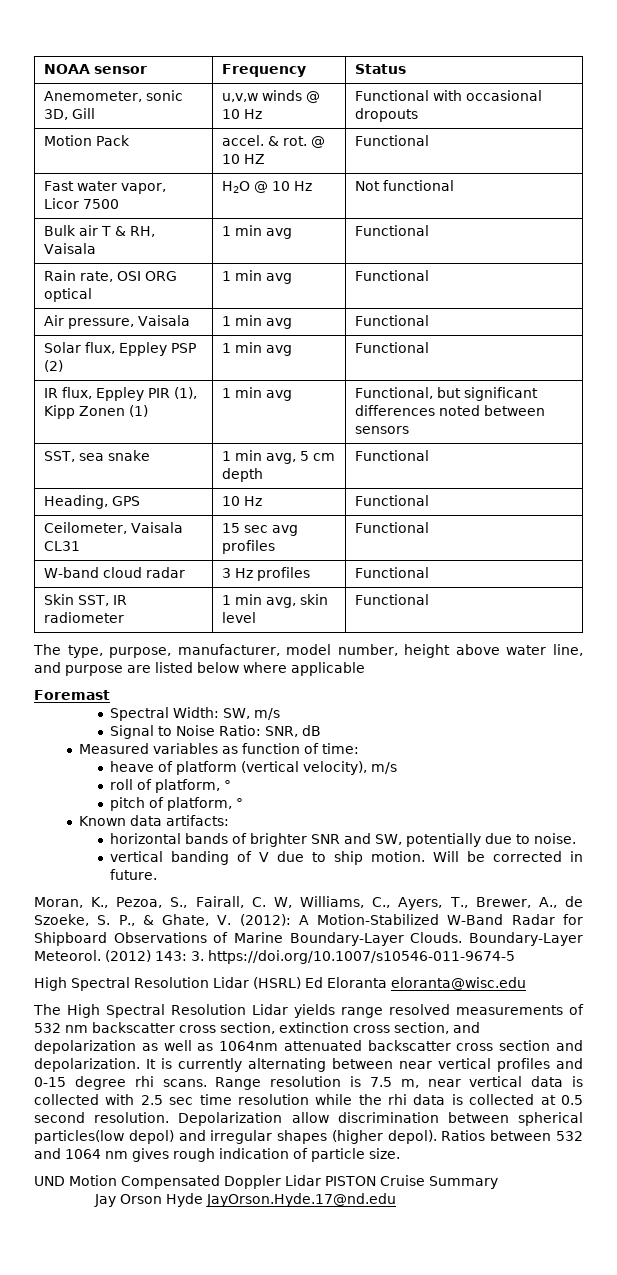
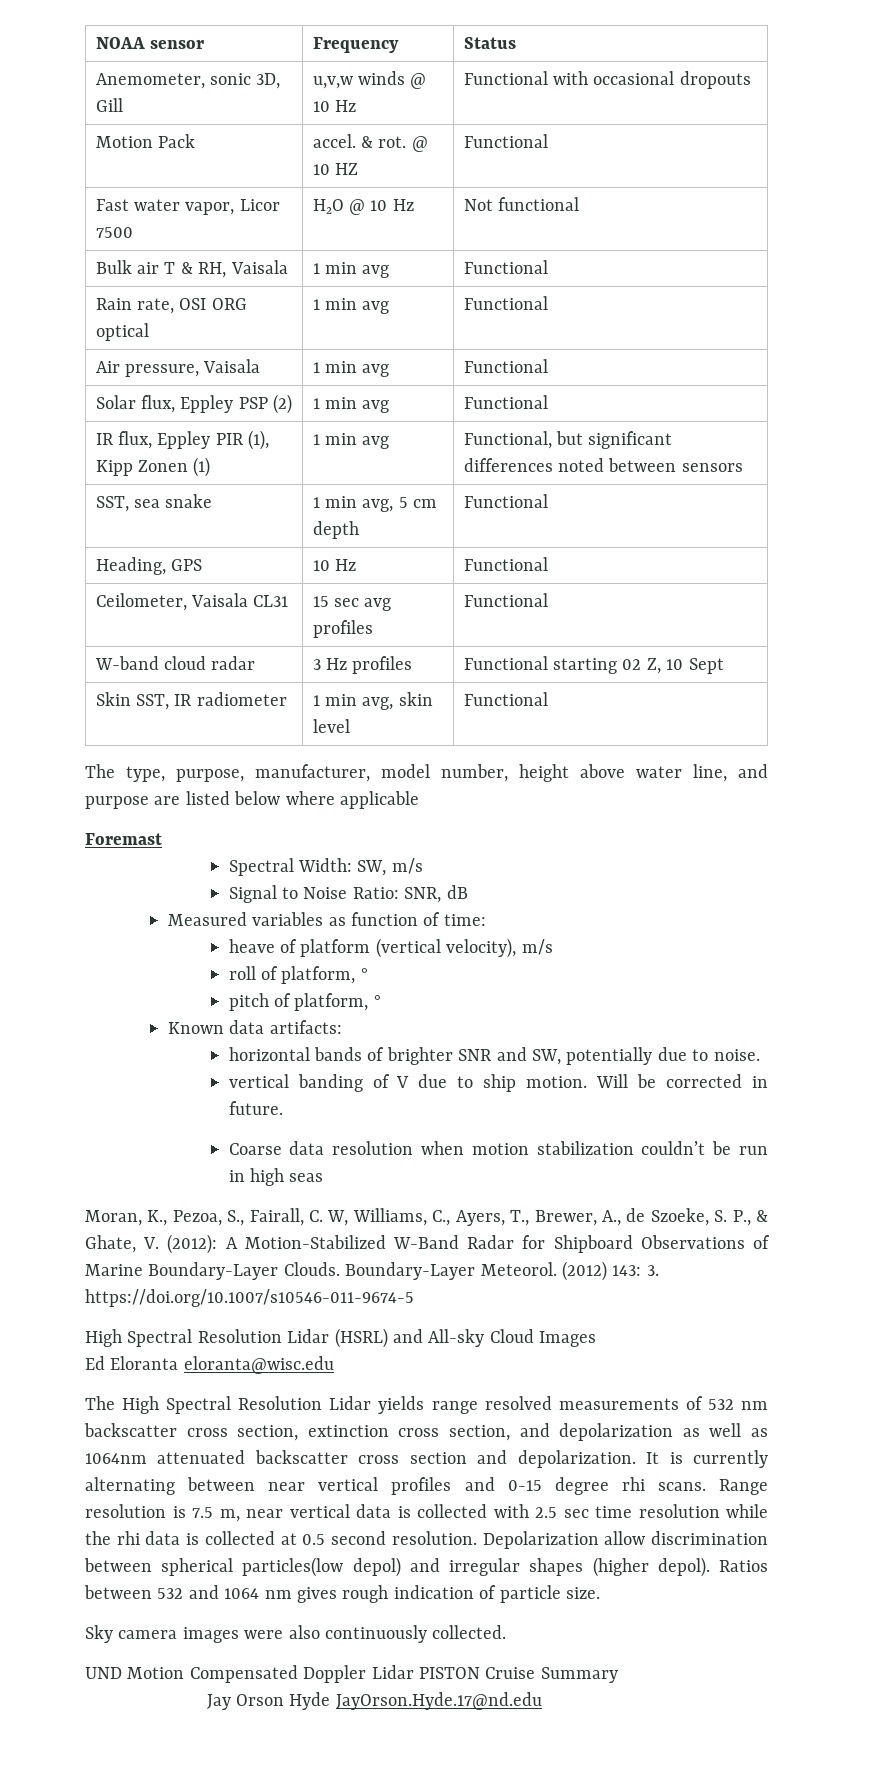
(430, 572) none -> [553,658,724,674] starting 02 Z, 10 Sept
(158, 874) none -> [228,1141,768,1155] [228,1168,324,1186] // Coarse data resolution when motion stabilization couldn’t be run in high seas
(301, 983) none -> [393,1329,597,1347] and All-sky Cloud Images //
(400, 1153) none -> [85,1625,507,1643] // Sky camera images were also continuously collected.

